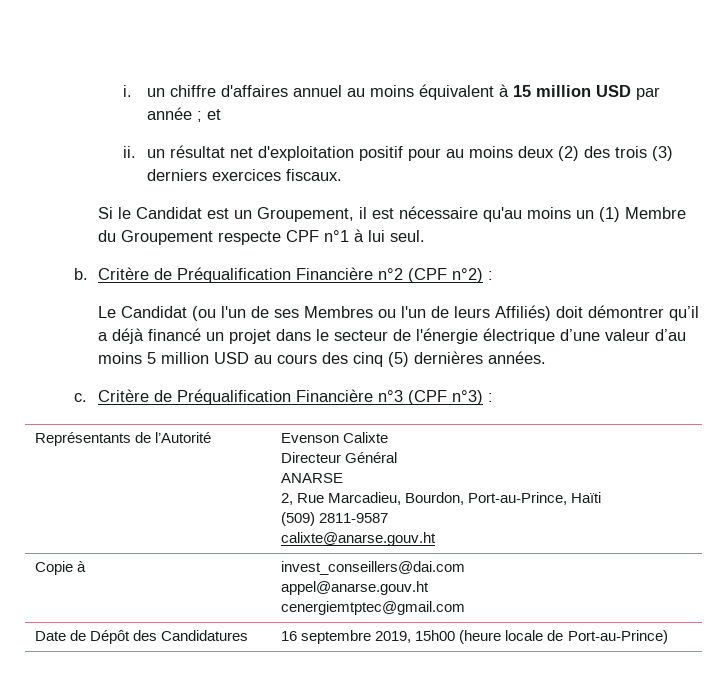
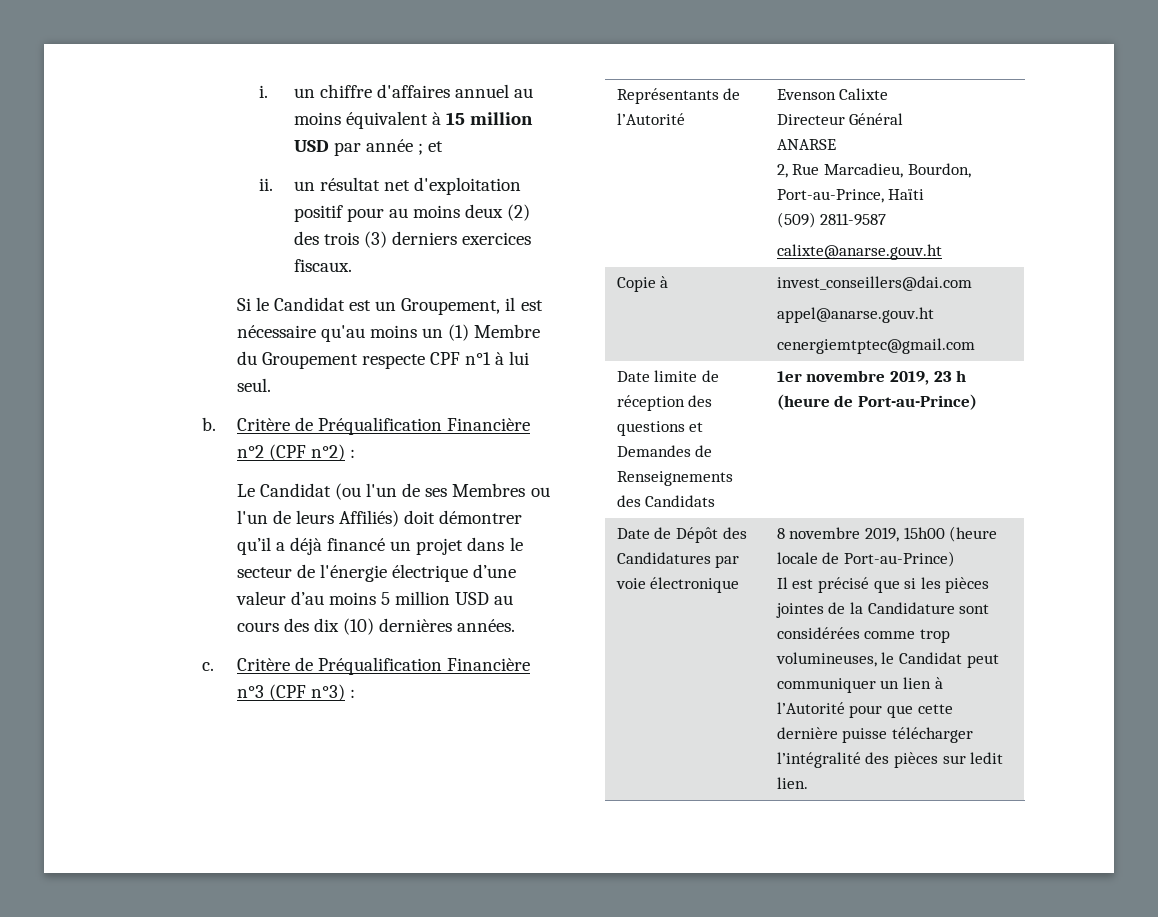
[353,352,410,367] cinq (5) -> [313,618,374,635] dix (10)
(466, 608) none -> [616,370,720,382] [616,395,713,411] [616,421,704,436] [616,445,713,457] [616,471,733,486] [616,495,716,507] [776,370,967,385] [776,394,978,410] // Date limite de réception des questions et Demandes de Renseignements des Candidats | 1er novembre 2019, 23 h (heure de Port-au-Prince)
[281,630,372,644] | 16 septembre -> [715,555,740,568] [615,577,740,593] [776,527,861,539] par voie électronique | 8 novembre
(668, 637) none -> [776,577,990,593] [775,602,990,618] [776,627,951,643] [775,652,999,668] [776,677,943,693] [776,702,953,718] [776,727,974,743] [776,752,1004,768] [776,777,808,789] // Il est précisé que si les pièces jointes de la Candidature sont considérées comme trop volumineuses, le Candidat peut communiquer un lien à l’Autorité pour que cette dernière puisse télécharger l’intégralité des pièces sur ledit lien.

